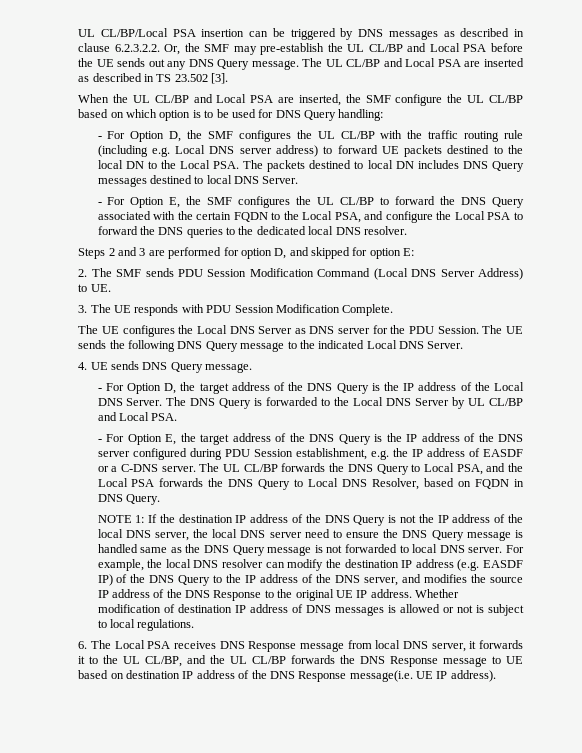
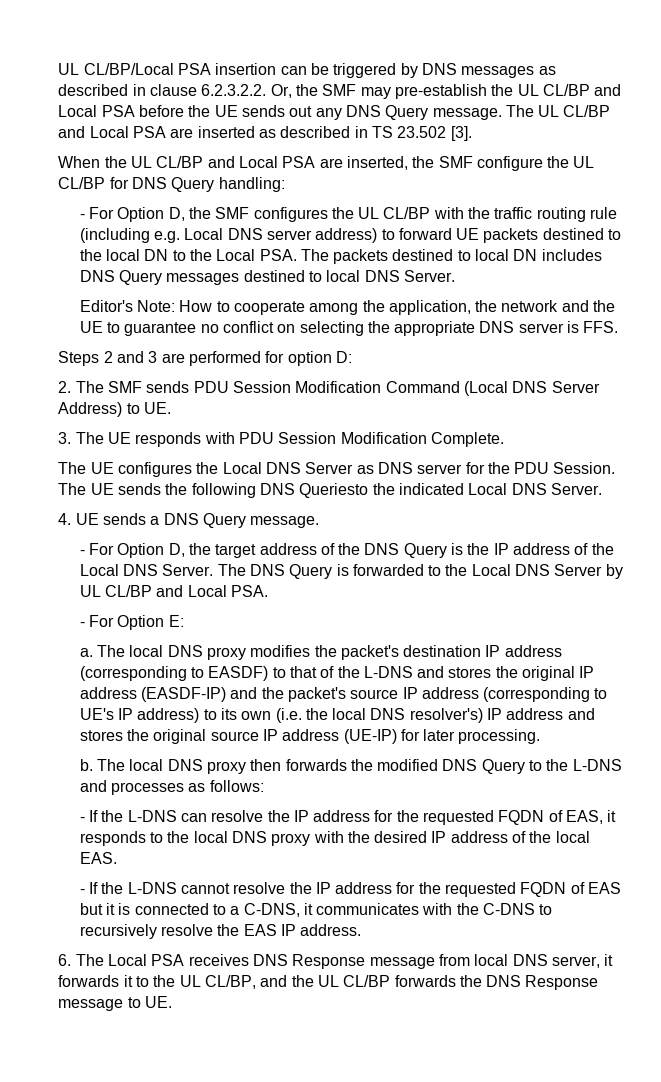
[78,109,256,121] based on which option is to be used -> (106, 183) none
[97,196,524,208] [97,211,523,223] [97,226,407,238] - For Option E, the SMF configures the UL CL/BP to forward the DNS Query associated with the certain FQDN to the Local PSA, and configure the Local PSA to forward the DNS queries to the dedicated local DNS resolver. -> [79,300,616,315] [79,321,619,336] Editor's Note: How to cooperate among the application, the network and the UE to guarantee no conflict on selecting the appropriate DNS server is FFS.
[274,247,415,259] D, and skipped for option E: -> [335,351,352,363] D:
[205,341,297,352] Query message to -> [299,483,369,498] Queriesto
(140, 365) none -> [150,516,160,525] a
[165,433,523,445] [97,448,523,460] [97,463,523,475] [97,478,524,490] [97,494,160,505] [97,514,434,526] E, the target address of the DNS Query is the IP address of the DNS server configured during PDU Session establishment, e.g. the IP address of EASDF or a C-DNS server. The UL CL/BP forwards the DNS Query to Local PSA, and the Local PSA forwards the DNS Query to Local DNS Resolver, based on FQDN in DNS Query. // NOTE 1: If the destination IP address of the DNS Query is not the -> [168,615,184,627] [79,645,562,660] [79,666,595,681] [79,687,608,702] [79,708,595,723] [79,729,541,744] [79,759,622,774] [79,780,264,795] [79,810,617,825] [79,831,428,846] E: // a. The local DNS proxy modifies the packet's destination IP address (corresponding to EASDF) to that of the L-DNS and stores the original IP address (EASDF-IP) and the packet's source IP address (corresponding to UE's IP address) to its own (i.e. the local DNS resolver's) IP address and stores the original source IP address (UE-IP) for later processing. // b. The local DNS proxy then forwards the modified DNS Query to the L-DNS and processes as follows: // - If the L-DNS can resolve the IP address for the requested FQDN of EAS, it responds to the local DNS proxy with the desired
[125,529,524,541] [97,544,525,556] [97,559,523,571] [97,574,523,586] [97,589,460,601] [97,604,524,616] [97,619,195,631] DNS server, the local DNS server need to ensure the DNS Query message is handled same as the DNS Query message is not forwarded to local DNS server. For example, the local DNS resolver can modify the destination IP address (e.g. EASDF IP) of the DNS Query to the IP address of the DNS server, and modifies the source IP address of the DNS Response to the original UE IP address. Whether modification of destination IP address of DNS messages is allowed or not is subject to local regulations. -> [79,852,117,864] [79,882,622,897] [79,903,553,917] [79,924,362,939] EAS. // - If the L-DNS cannot resolve the IP address for the requested FQDN of EAS but it is connected to a C-DNS, it communicates with the C-DNS to recursively resolve the EAS IP address.
[505,656,523,664] [78,670,496,682] UE based on destination IP address of the DNS Response message(i.e. UE IP address). -> [144,996,172,1008] UE.

